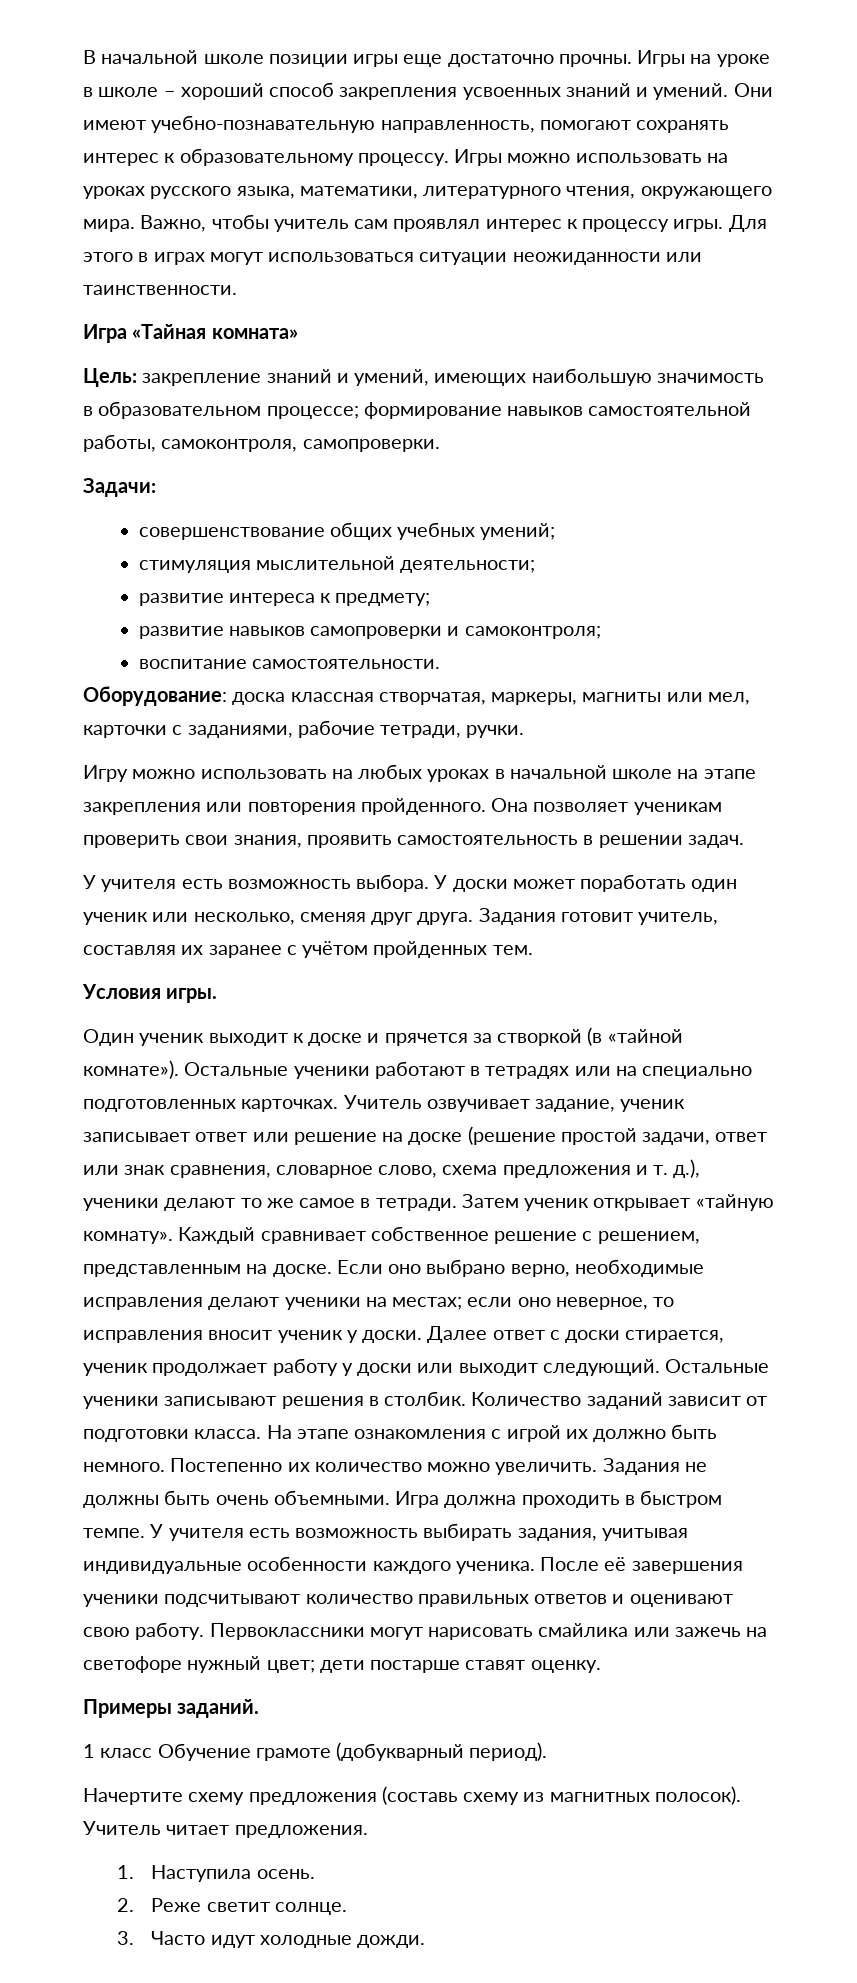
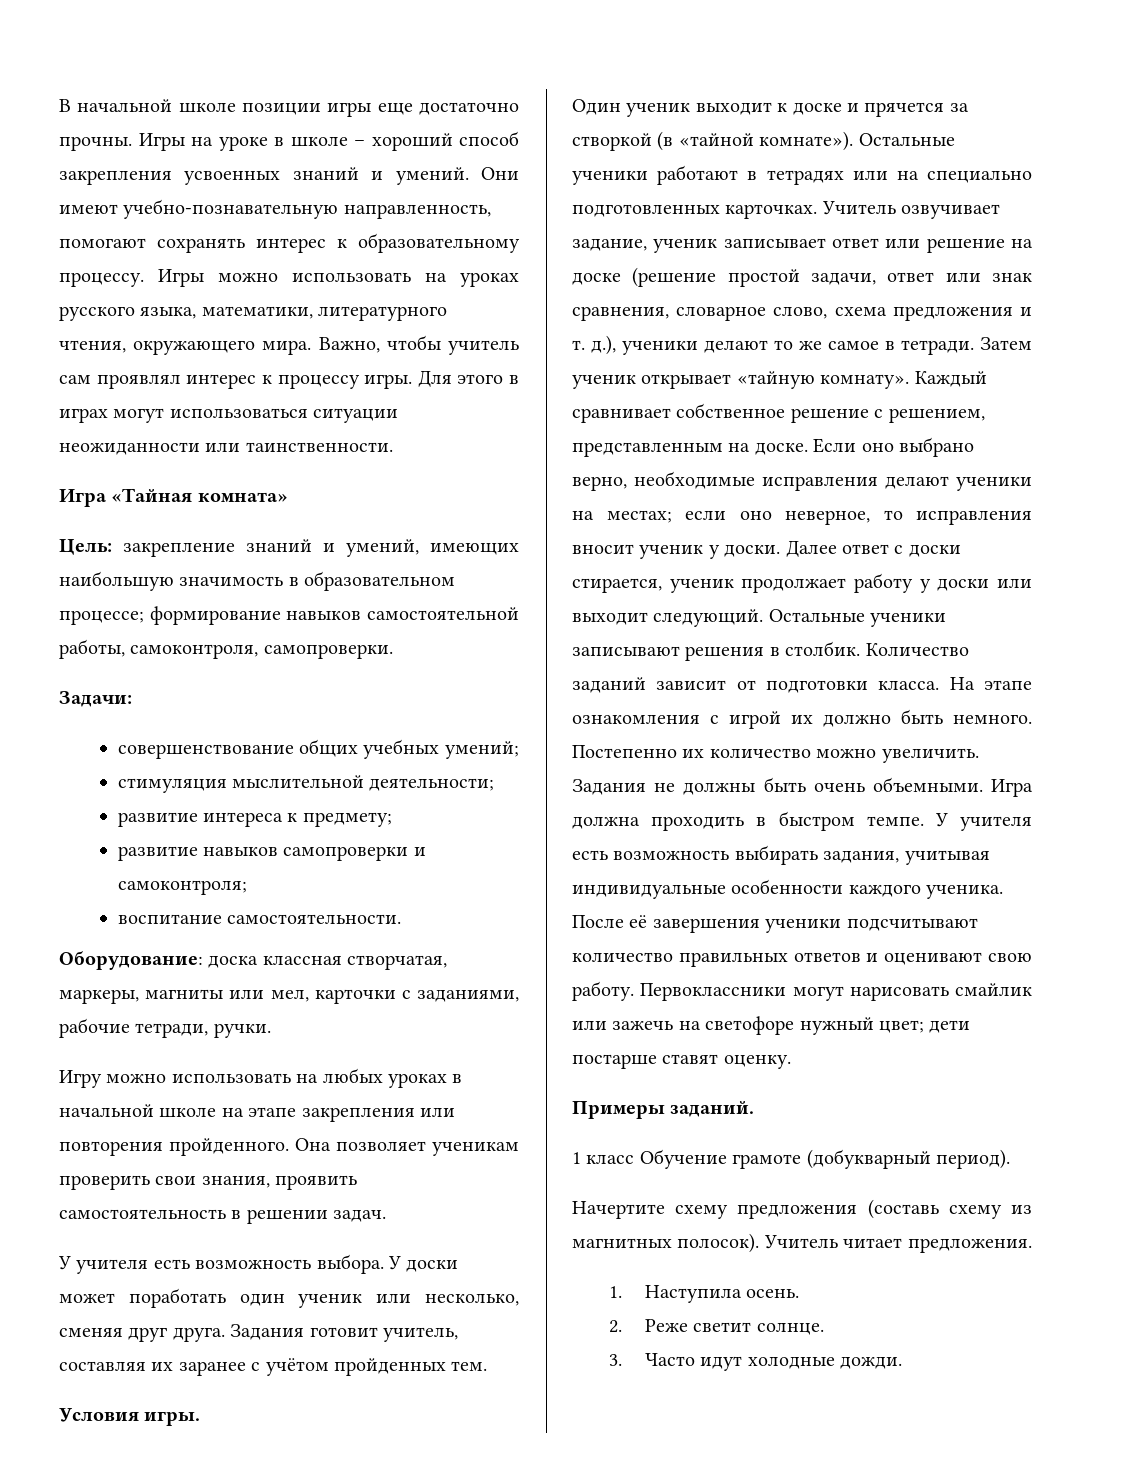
[538,1623,629,1637] смайлика -> [955,983,1032,996] смайлик

